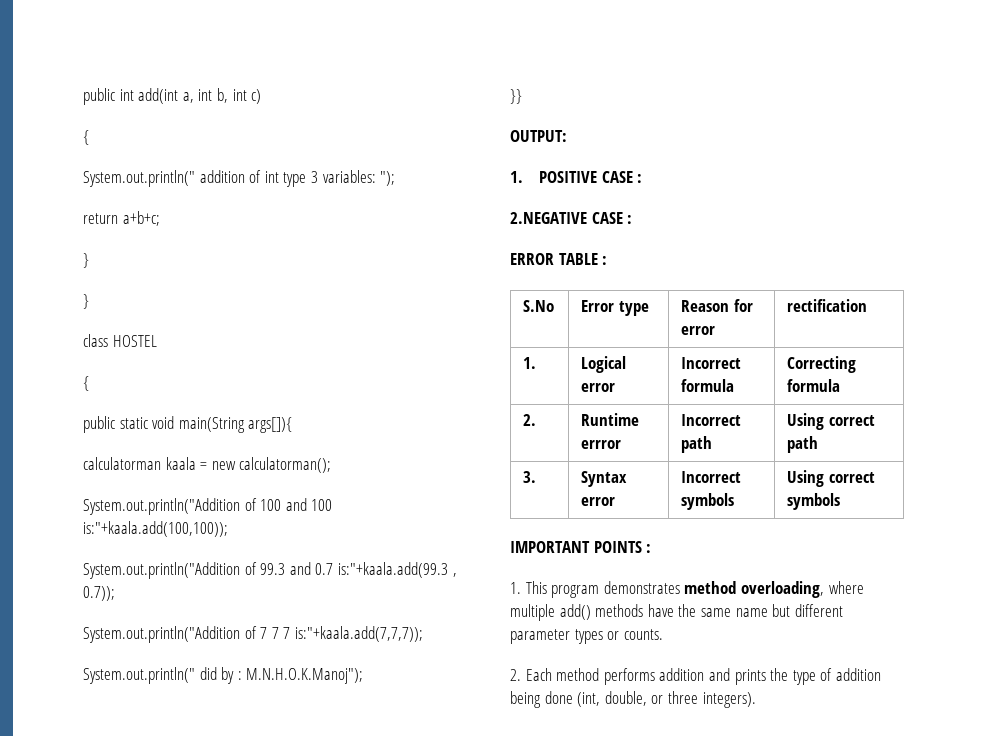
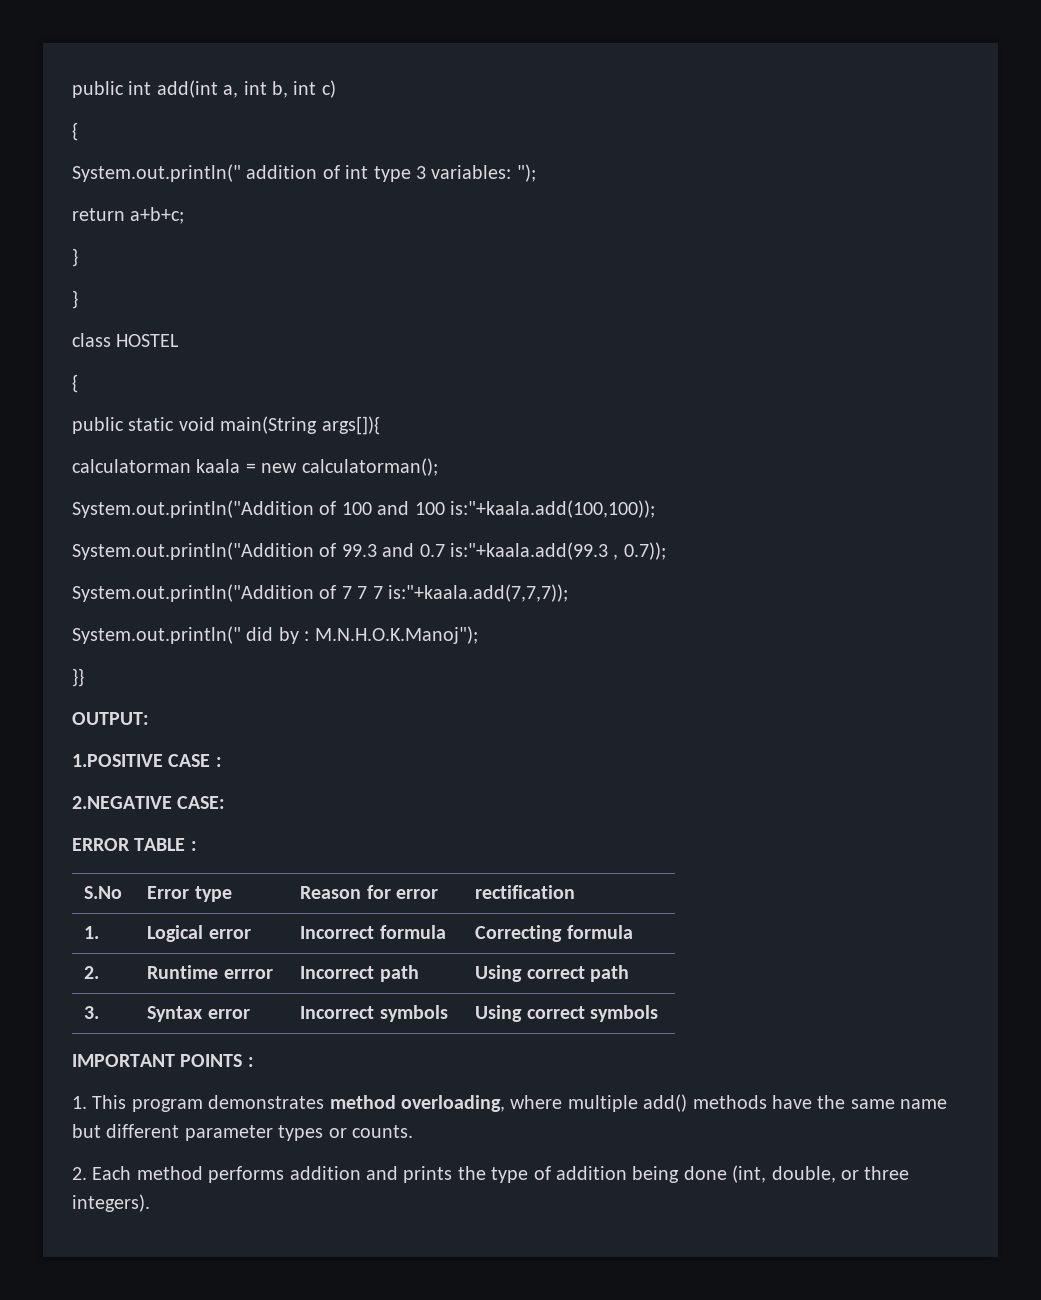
[510,171,598,183] 1. POSITIVE -> [72,754,163,767] 1.POSITIVE
[591,212,633,224] CASE : -> [177,796,226,809] CASE:

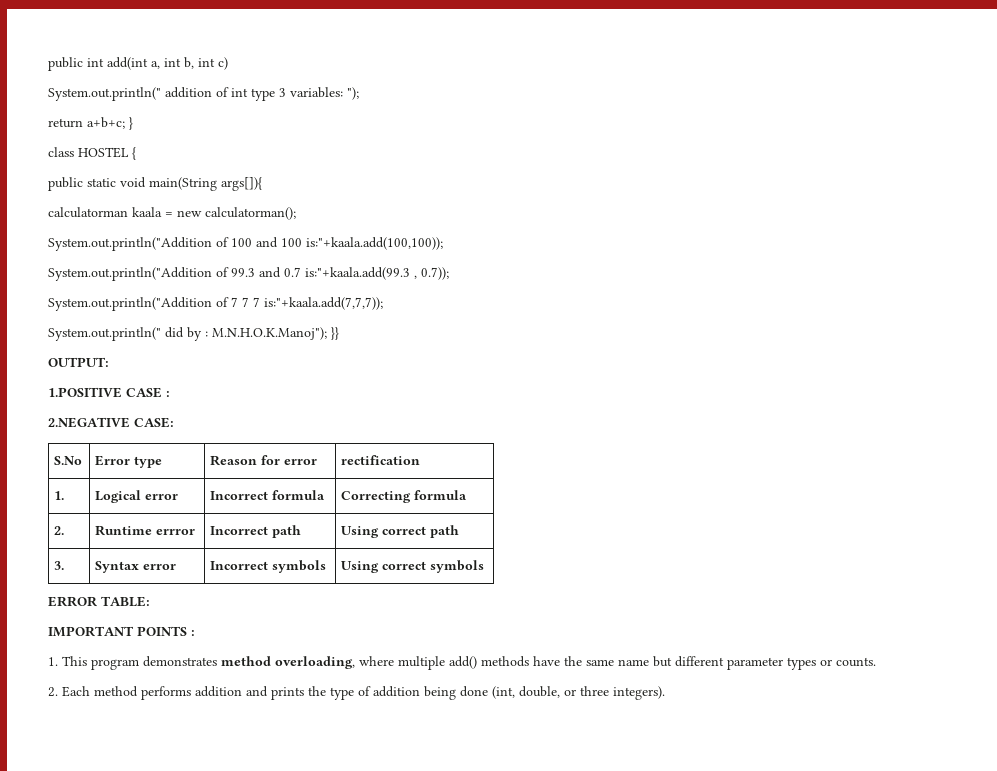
[72,122,78,141] // { -> (228, 63) none
[72,248,78,267] // } // -> (125, 123) none
(180, 340) // -> (129, 152) none
(478, 635) // -> (327, 333) none
[72,838,197,851] // ERROR TABLE : -> (174, 422) none
(659, 1013) none -> [48,596,150,607] // ERROR TABLE:

